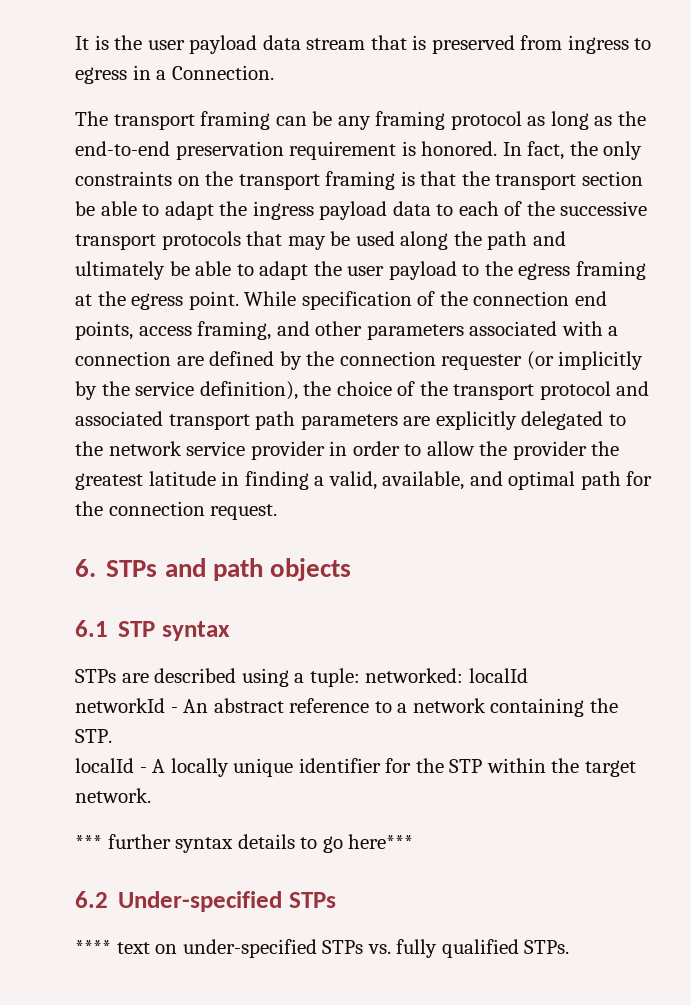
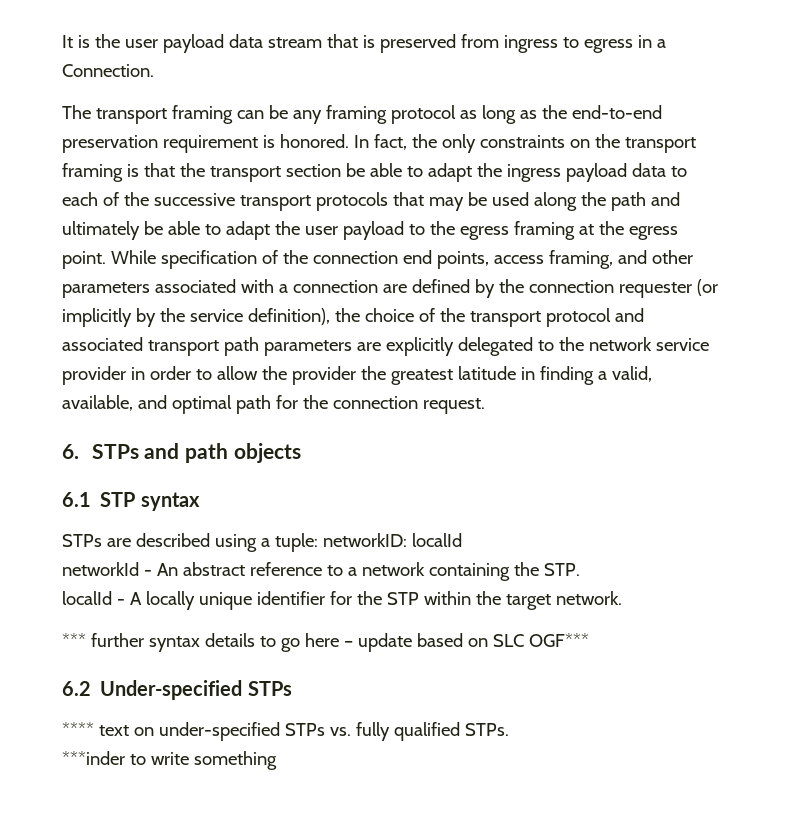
[365,668,464,683] networked: -> [322,533,407,547] networkID:
[348,834,414,849] here*** -> [304,633,589,652] here – update based on SLC OGF***
(570, 947) none -> [62,751,277,770] // ***inder to write something

